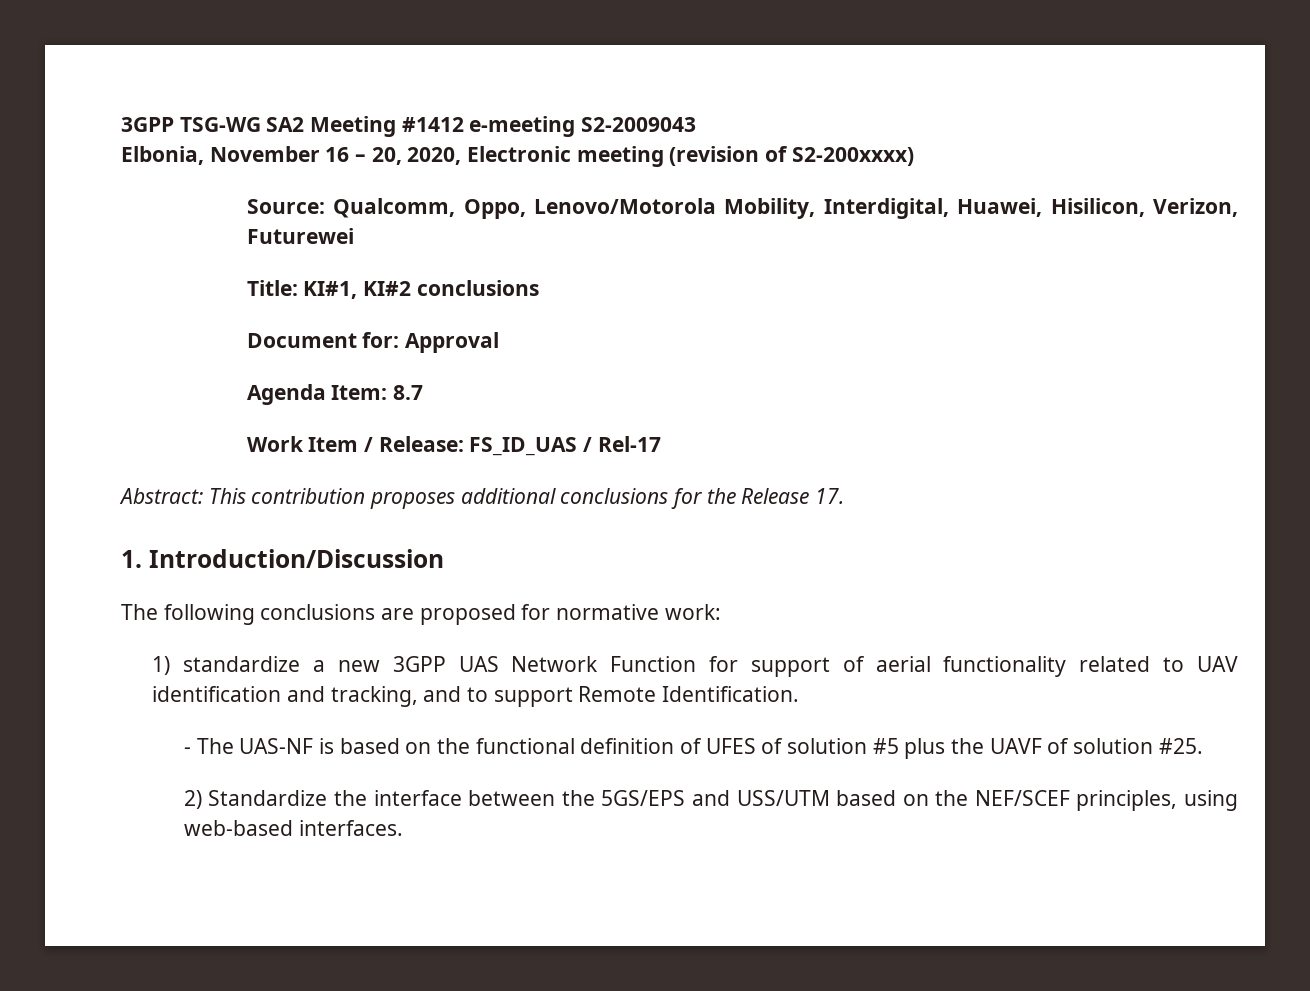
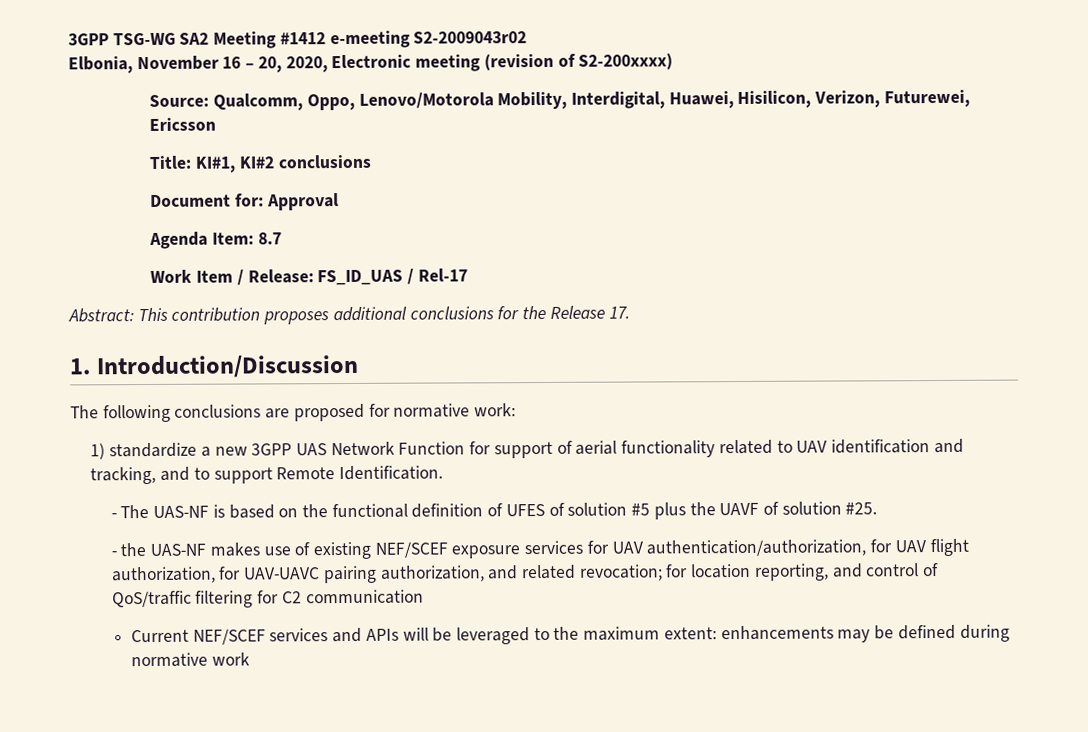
[581,117,697,132] S2-2009043 -> [413,31,528,44] S2-2009043r02
[246,228,354,244] Futurewei -> [883,89,970,108] [149,117,217,131] Futurewei, Ericsson
[183,790,1238,811] [183,820,403,836] 2) Standardize the interface between the 5GS/EPS and USS/UTM based on the NEF/SCEF principles, using web-based interfaces. -> [110,538,969,560] [111,563,940,584] [111,589,424,608] [130,624,1010,645] [130,652,250,668] - the UAS-NF makes use of existing NEF/SCEF exposure services for UAV authentication/authorization, for UAV flight authorization, for UAV-UAVC pairing authorization, and related revocation; for location reporting, and control of QoS/traffic filtering for C2 communication // Current NEF/SCEF services and APIs will be leveraged to the maximum extent: enhancements may be defined during normative work

